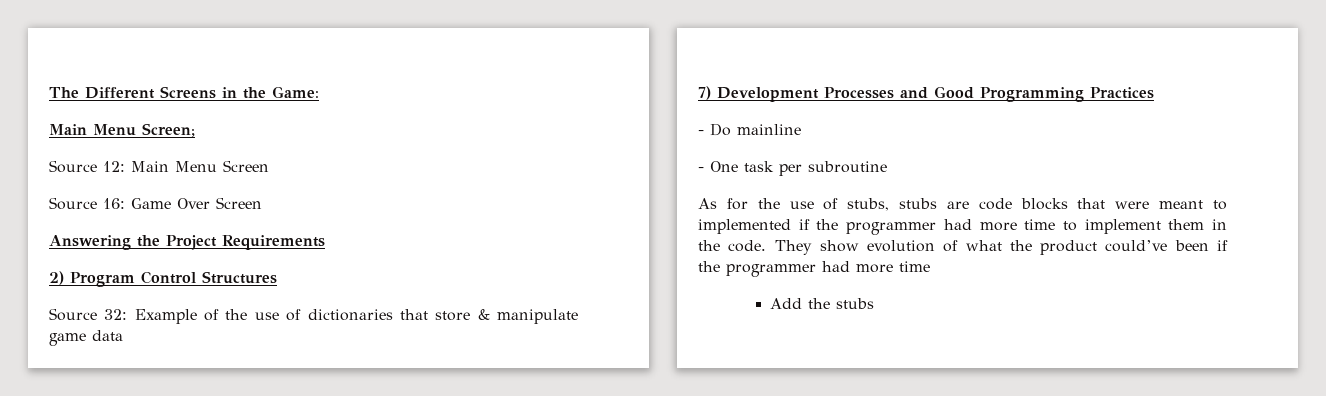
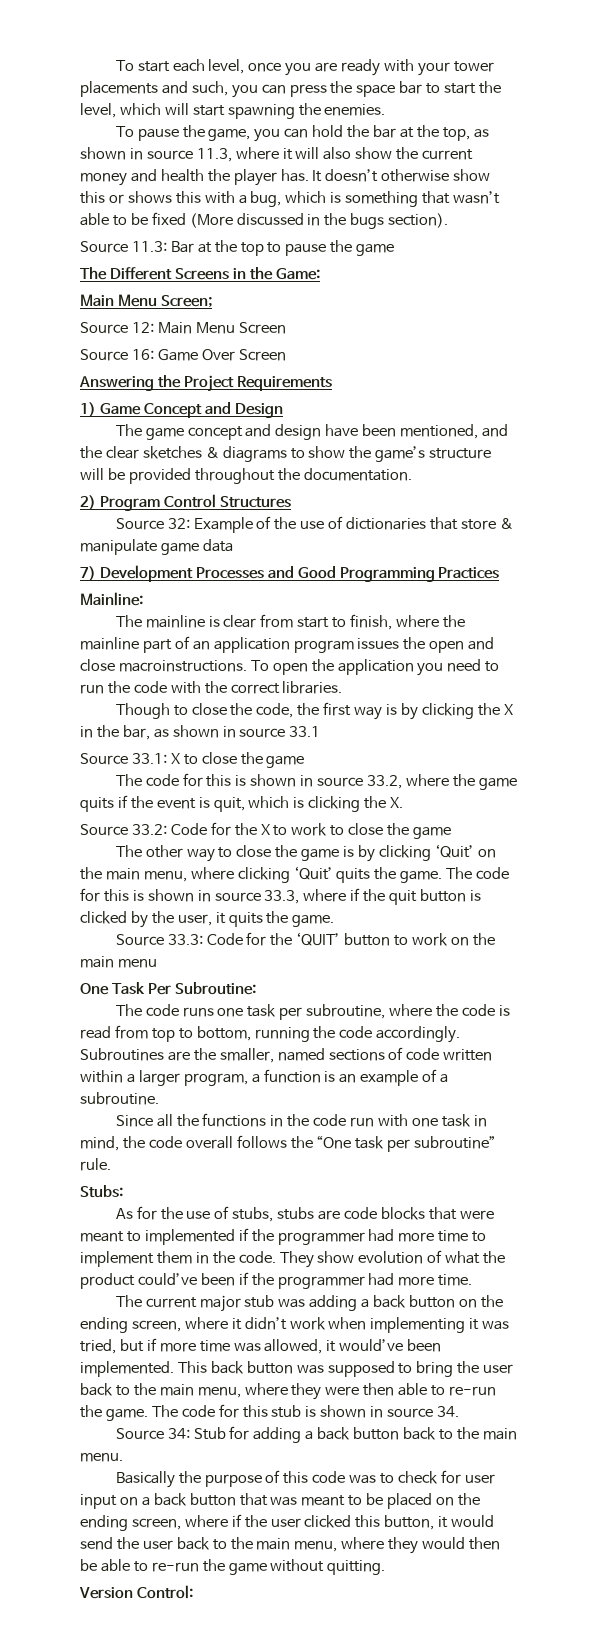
(49, 92) none -> [115,59,494,76] [80,81,502,98] [80,103,386,119] [115,125,489,142] [80,147,474,162] [80,169,491,186] [80,191,501,207] [80,212,449,229] [80,240,395,256] To start each level, once you are ready with your tower placements and such, you can press the space bar to start the level, which will start spawning the enemies. // To pause the game, you can hold the bar at the top, as shown in source 11.3, where it will also show the current money and health the player has. It doesn’t otherwise show this or shows this with a bug, which is something that wasn’t able to be fixed (More discussed in the bugs section). // Source 11.3: Bar at the top to pause the game //
(325, 242) none -> [80,402,283,418] [115,424,509,440] [80,446,492,462] [80,468,412,484] // 1) Game Concept and Design // The game concept and design have been mentioned, and the clear sketches & diagrams to show the game’s structure will be provided throughout the documentation.
[698,123,801,136] [698,161,887,176] - Do mainline // - One task per subroutine -> [80,592,143,606] [115,614,465,630] [80,636,495,653] [80,659,500,676] [80,681,343,694] [115,702,513,720] [80,725,321,740] [80,752,305,768] [115,773,517,790] [80,795,404,812] [80,822,452,839] [115,844,496,862] [80,866,510,883] [80,888,481,905] [80,911,335,928] [115,932,495,946] [80,956,157,968] [80,982,256,995] [115,1004,510,1020] [80,1025,461,1043] [80,1047,493,1063] [80,1069,449,1086] [80,1092,159,1105] [115,1113,487,1127] [80,1135,497,1152] [80,1158,111,1171] [80,1185,123,1198] Mainline: // The mainline is clear from start to finish, where the mainline part of an application program issues the open and close macroinstructions. To open the application you need to run the code with the correct libraries. // Though to close the code, the first way is by clicking the X in the bar, as shown in source 33.1 // Source 33.1: X to close the game // The code for this is shown in source 33.2, where the game quits if the event is quit, which is clicking the X. // Source 33.2: Code for the X to work to close the game // The other way to close the game is by clicking ‘Quit’ on the main menu, where clicking ‘Quit’ quits the game. The code for this is shown in source 33.3, where if the quit button is clicked by the user, it quits the game. // Source 33.3: Code for the ‘QUIT’ button to work on the main menu // One Task Per Subroutine: // The code runs one task per subroutine, where the code is read from top to bottom, running the code accordingly. Subroutines are the smaller, named sections of code written within a larger program, a function is an example of a subroutine. // Since all the functions in the code run with one task in mind, the code overall follows the “One task per subroutine” rule. // Stubs:
[899,261,930,272] [770,298,875,309] time // Add the stubs -> [438,1274,473,1286] [115,1295,503,1312] [80,1317,510,1333] [80,1338,442,1354] [80,1361,514,1377] [80,1383,497,1400] [80,1404,460,1421] [115,1426,517,1443] [80,1453,123,1462] [115,1470,495,1488] [80,1493,480,1509] [80,1514,495,1531] [80,1537,501,1554] [80,1559,386,1575] [79,1585,193,1599] time. // The current major stub was adding a back button on the ending screen, where it didn’t work when implementing it was tried, but if more time was allowed, it would’ve been implemented. This back button was supposed to bring the user back to the main menu, where they were then able to re-run the game. The code for this stub is shown in source 34. // Source 34: Stub for adding a back button back to the main menu. // Basically the purpose of this code was to check for user input on a back button that was meant to be placed on the ending screen, where if the user clicked this button, it would send the user back to the main menu, where they would then be able to re-run the game without quitting. // Version Control:

